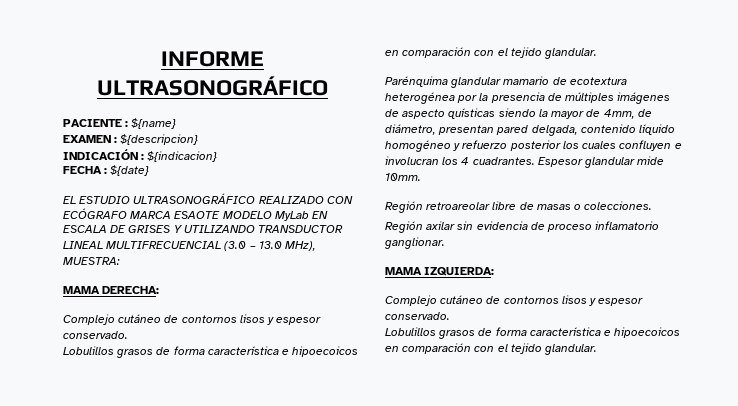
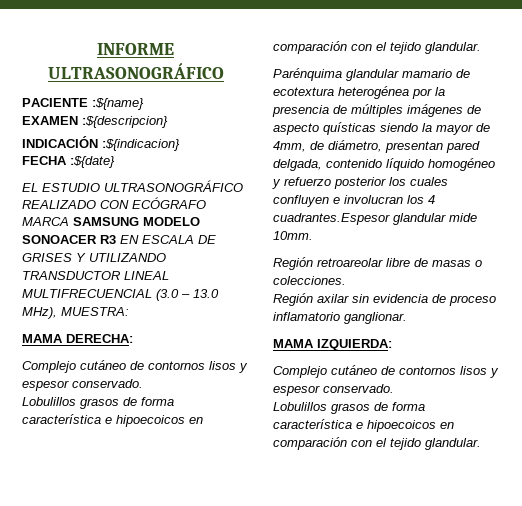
[125,118,177,129] : ${name} -> [92,98,144,110] :${name}
[114,134,199,145] : ${descripcion} -> [82,116,168,128] :${descripcion}
[141,151,218,162] : ${indicacion} -> [102,139,180,151] :${indicacion}
[104,165,150,176] : ${date} -> [70,156,115,168] :${date}
[174,211,309,221] ESAOTE MODELO MyLab -> [73,217,200,226] [22,235,116,244] SAMSUNG MODELO SONOACER R3
[472,157,583,167] cuadrantes. Espesor -> [273,213,390,225] cuadrantes.Espesor

